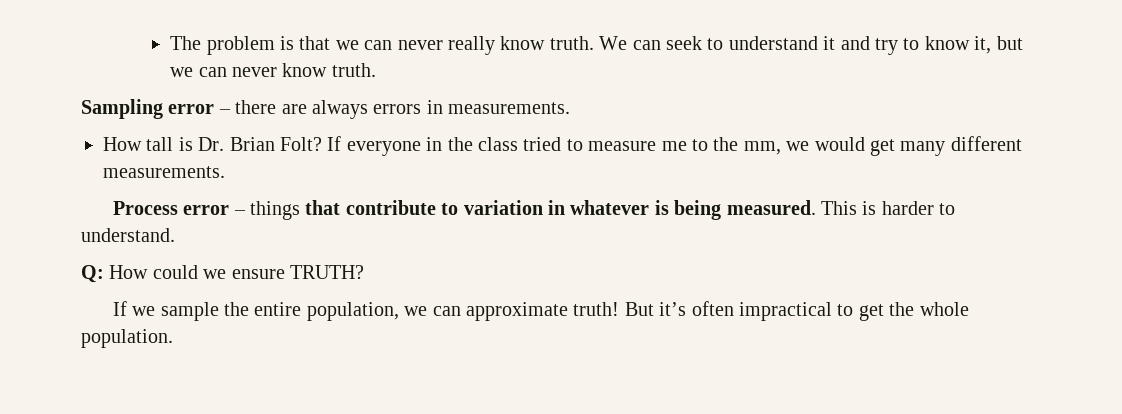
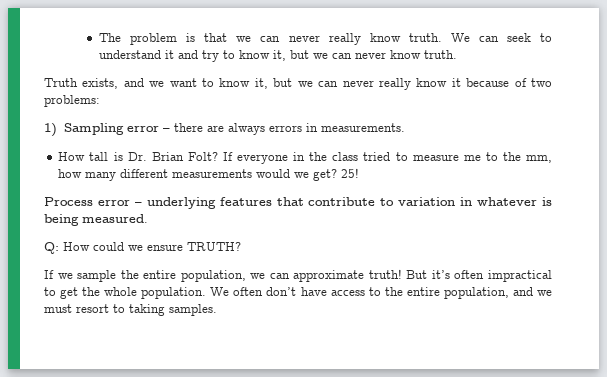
(376, 70) none -> [44,78,553,90] [44,95,100,107] [44,123,57,137] Truth exists, and we want to know it, but we can never really know it because of two problems: // 1)
[786,136,1022,156] [103,166,225,178] we would get many different measurements. -> [58,168,360,181] how many different measurements would we get? 25!
[250,201,301,220] things -> [146,197,272,209] underlying features
[821,201,956,215] [81,228,175,242] This is harder to understand. -> (148, 218) none
(173, 338) none -> [210,287,552,299] [44,304,217,316] We often don’t have access to the entire population, and we must resort to taking samples.

